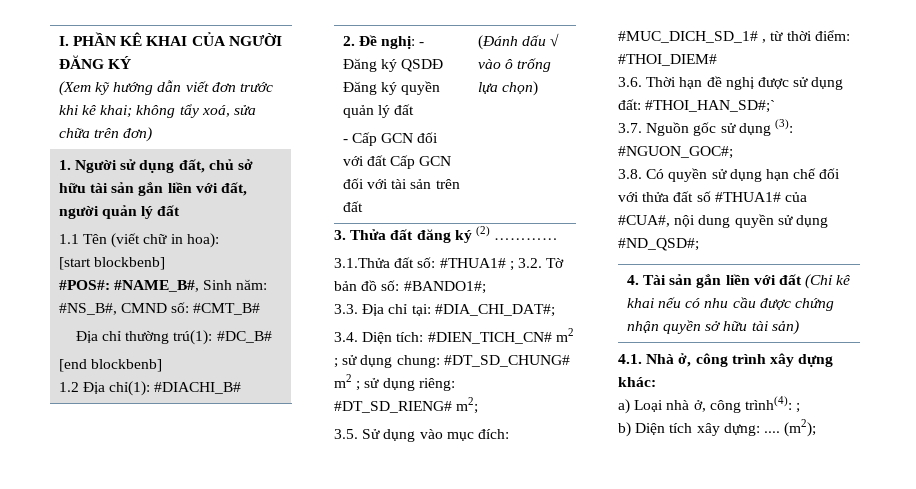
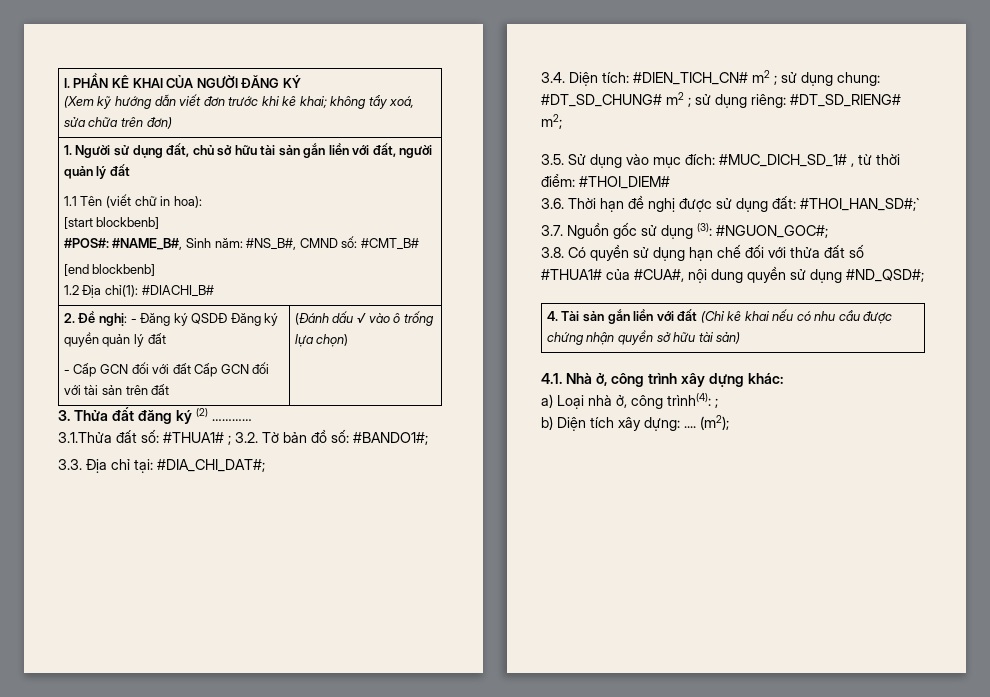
[75,330,272,345] // Địa chỉ thường trú(1): #DC_B# -> (419, 244) none

